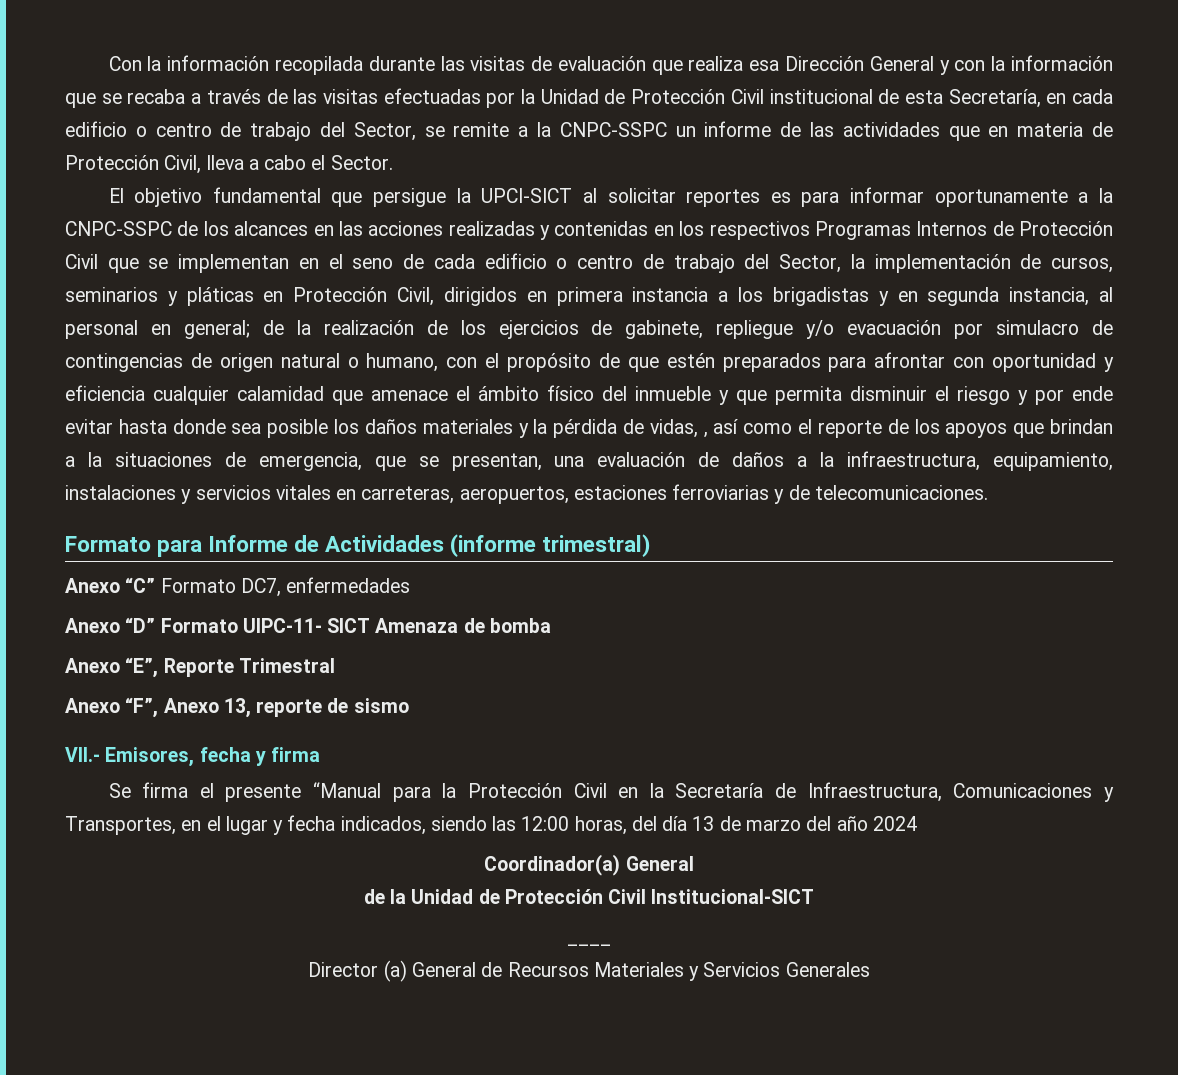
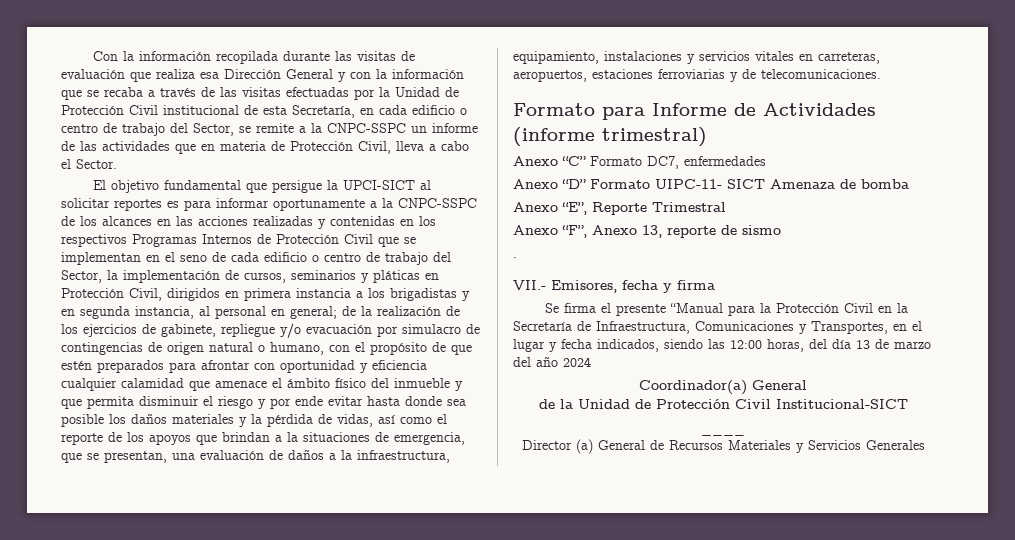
[703,432,708,438] , -> (373, 420) none
(409, 705) none -> [513,257,517,258] // .

